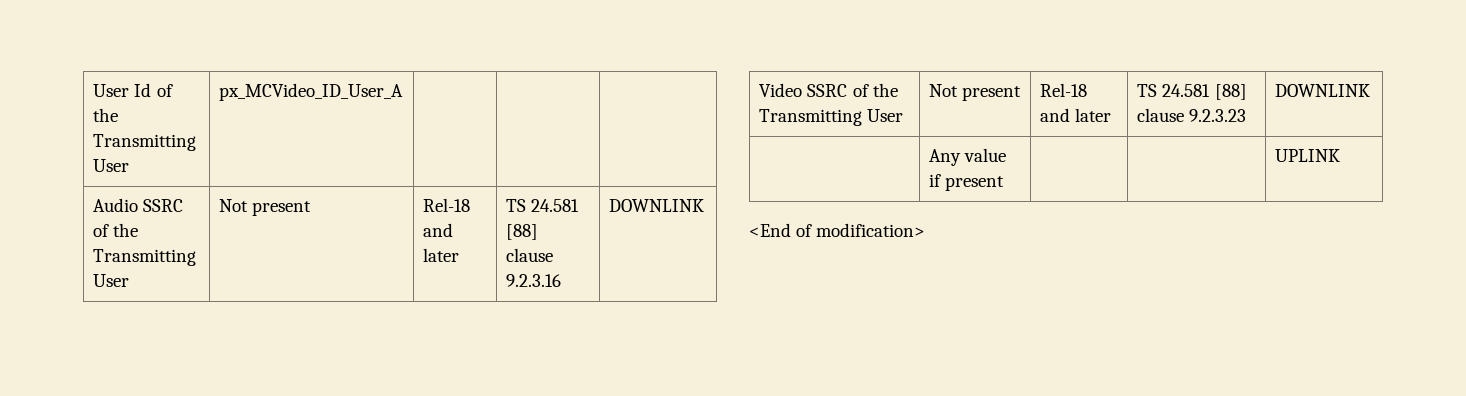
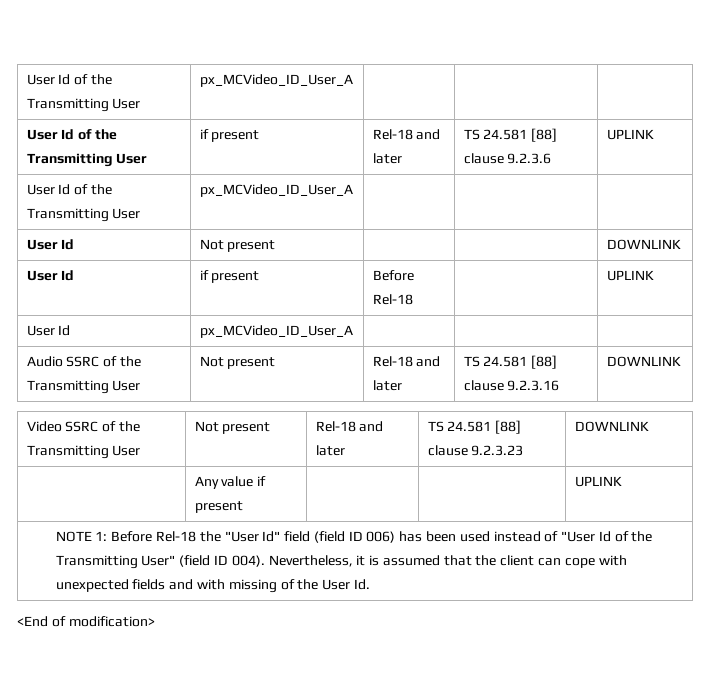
[93,83,173,97] [93,108,119,122] [93,134,197,151] [93,159,130,172] [219,83,404,101] User Id of the Transmitting User | px_MCVideo_ID_User_A | | | -> [26,74,112,85] [26,98,141,112] [199,74,353,87] [26,129,117,140] [26,153,148,167] [199,129,260,142] [372,129,441,140] [372,153,402,164] [463,128,558,142] [463,153,552,164] [606,129,654,140] [26,184,112,195] [26,208,141,222] [199,184,353,197] [26,239,75,250] [199,239,276,252] [606,239,681,250] [26,270,75,281] [199,270,260,283] [372,270,414,281] [372,294,413,305] [606,270,654,281] [26,325,71,336] [199,325,353,338] User Id of the Transmitting User | px_MCVideo_ID_User_A | | | // User Id of the Transmitting User | if present | Rel-18 and later | TS 24.581 [88] clause 9.2.3.6 | UPLINK // User Id of the Transmitting User | px_MCVideo_ID_User_A | | | // User Id | Not present | | | DOWNLINK // User Id | if present | Before Rel-18 | | UPLINK // User Id | px_MCVideo_ID_User_A | | |
(1341, 155) none -> [55,531,653,543] [55,555,627,569] [55,579,370,593] // NOTE 1: Before Rel-18 the "User Id" field (field ID 006) has been used instead of "User Id of the Transmitting User" (field ID 004). Nevertheless, it is assumed that the client can cope with unexpected fields and with missing of the User Id.

